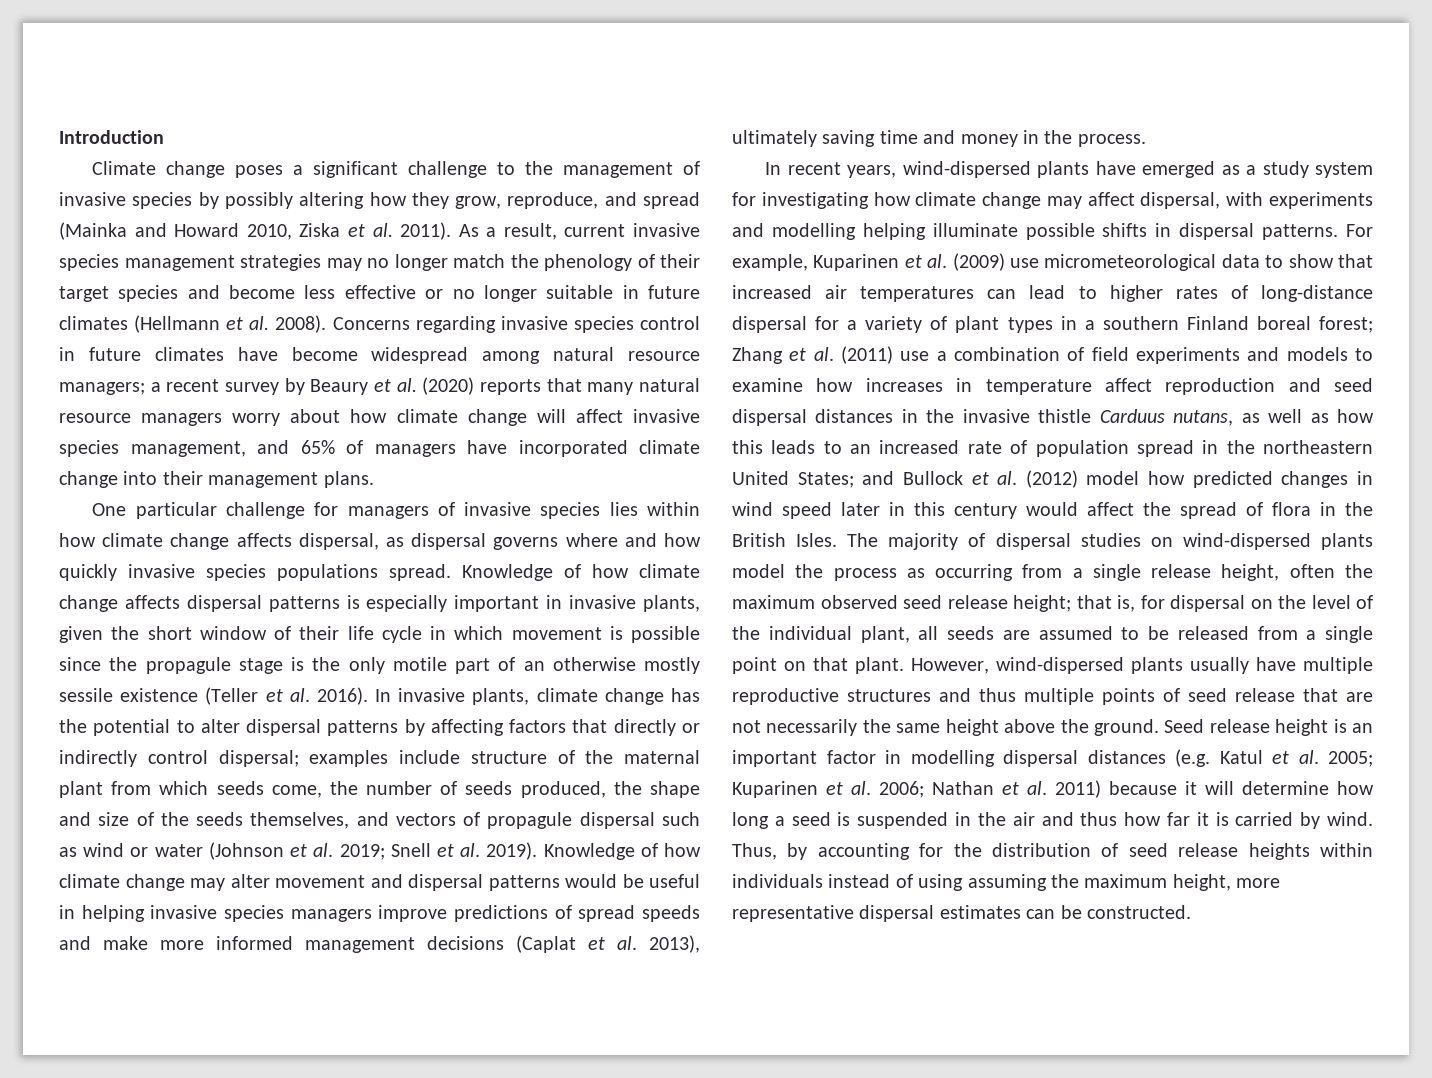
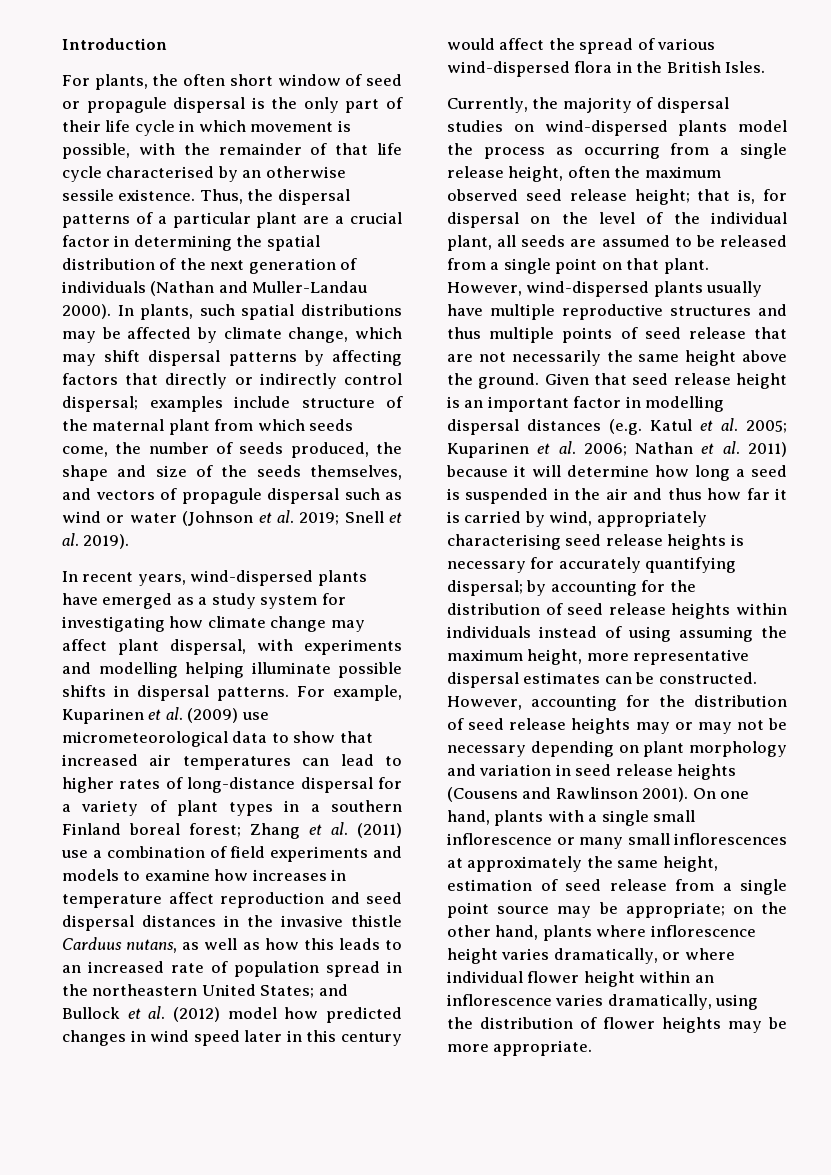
[92,161,700,178] [59,192,700,209] [59,222,700,240] [59,254,700,271] [59,285,701,302] [59,315,700,333] [59,347,700,364] [59,377,700,395] [59,409,700,426] [59,440,700,457] [59,471,374,488] [92,502,700,519] [59,533,701,550] [59,564,700,581] [59,595,701,612] [59,626,267,643] Climate change poses a significant challenge to the management of invasive species by possibly altering how they grow, reproduce, and spread (Mainka and Howard 2010, Ziska et al. 2011). As a result, current invasive species management strategies may no longer match the phenology of their target species and become less effective or no longer suitable in future climates (Hellmann et al. 2008). Concerns regarding invasive species control in future climates have become widespread among natural resource managers; a recent survey by Beaury et al. (2020) reports that many natural resource managers worry about how climate change will affect invasive species management, and 65% of managers have incorporated climate change into their management plans. // One particular challenge for managers of invasive species lies within how climate change affects dispersal, as dispersal governs where and how quickly invasive species populations spread. Knowledge of how climate change affects dispersal patterns is especially important in invasive plants, given the short window -> [62,74,402,90] [62,97,380,113] For plants, the often short window of seed or propagule dispersal is the only part
[631,626,700,643] [59,657,700,674] [59,687,700,705] [59,719,240,736] possible since the propagule stage is the only motile part of an otherwise mostly sessile existence (Teller et al. 2016). In invasive plants, climate change has the potential to alter -> [62,143,402,159] [62,166,346,182] [62,189,350,205] [62,212,402,228] [62,235,320,251] [62,258,358,274] [62,281,368,296] [62,304,402,320] [62,327,402,343] [62,350,141,366] possible, with the remainder of that life cycle characterised by an otherwise sessile existence. Thus, the dispersal patterns of a particular plant are a crucial factor in determining the spatial distribution of the next generation of individuals (Nathan and Muller-Landau 2000). In plants, such spatial distributions may be affected by climate change, which may shift
[543,843,701,860] [59,874,700,891] [59,905,700,922] [59,935,700,953] [732,130,1146,147] Knowledge of how climate change may alter movement and dispersal patterns would be useful in helping invasive species managers improve predictions of spread speeds and make more informed management decisions (Caplat et al. 2013), ultimately saving time and money in the process. -> (130, 541) none
(1135, 199) none -> [118,639,159,655] plant
(1263, 509) none -> [657,38,716,50] [447,61,570,77] various wind-dispersed
[847,533,879,547] The -> [447,97,559,113] // Currently, the
[1164,719,1205,733] Seed -> [544,373,669,385] Given that seed
[1327,812,1373,826] [732,843,777,860] wind. Thus, -> [549,511,707,527] [447,534,744,550] [447,557,737,573] [447,580,523,596] wind, appropriately characterising seed release heights is necessary for accurately quantifying dispersal;
(1191, 912) none -> [447,695,787,711] [447,718,787,734] [447,741,787,757] [447,764,737,780] [447,787,750,802] [447,810,696,826] [447,833,787,849] [447,856,718,872] [447,879,787,895] [447,902,787,918] [447,925,756,941] [447,948,735,964] [447,971,714,987] [447,994,759,1010] [447,1017,787,1033] [447,1040,593,1056] However, accounting for the distribution of seed release heights may or may not be necessary depending on plant morphology and variation in seed release heights (Cousens and Rawlinson 2001). On one hand, plants with a single small inflorescence or many small inflorescences at approximately the same height, estimation of seed release from a single point source may be appropriate; on the other hand, plants where inflorescence height varies dramatically, or where individual flower height within an inflorescence varies dramatically, using the distribution of flower heights may be more appropriate.

